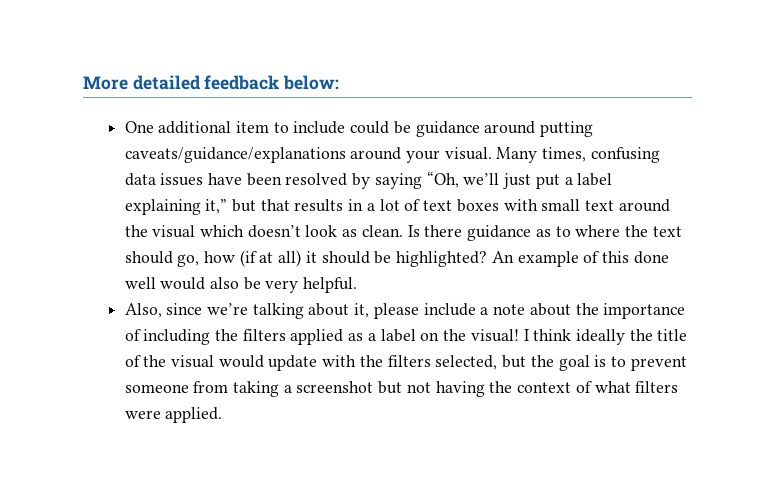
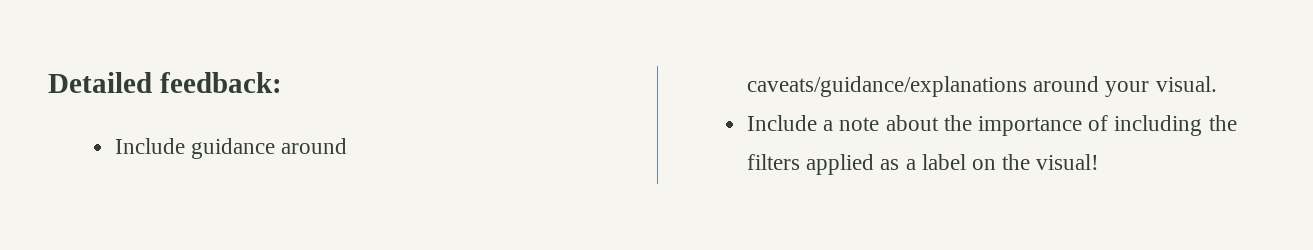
[83,75,340,90] [124,121,411,134] More detailed feedback below: // One additional item to include could be -> [48,72,282,93] [114,138,185,154] Detailed feedback: // Include
[540,121,594,137] putting -> (348, 146) none
[496,147,660,163] [124,171,613,189] [124,199,670,215] [124,225,682,241] [124,250,669,267] [124,277,358,293] [124,303,476,319] Many times, confusing data issues have been resolved by saying “Oh, we’ll just put a label explaining it,” but that results in a lot of text boxes with small text around the visual which doesn’t look as clean. Is there guidance as to where the text should go, how (if at all) it should be highlighted? An example of this done well would also be very helpful. // Also, since we’re talking about it, please include -> [746,115,817,131] // Include
[523,329,688,345] [124,355,687,371] [124,381,679,397] [124,407,223,423] I think ideally the title of the visual would update with the filters selected, but the goal is to prevent someone from taking a screenshot but not having the context of what filters were applied. -> (1100, 162) none

